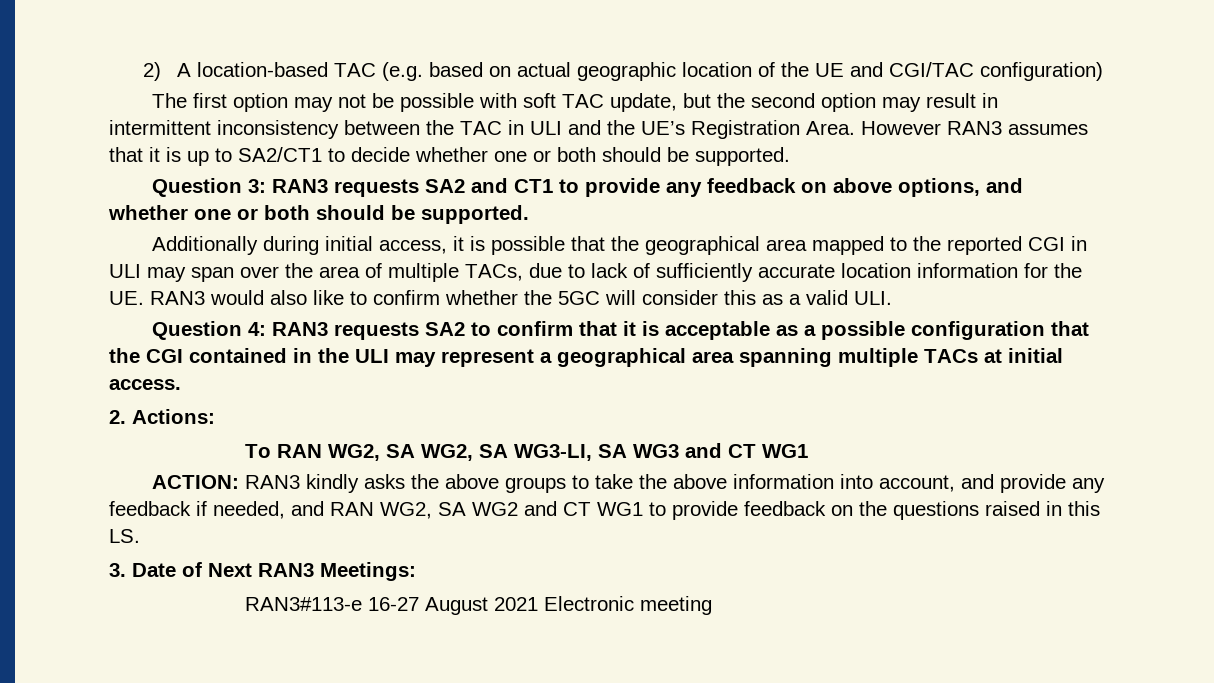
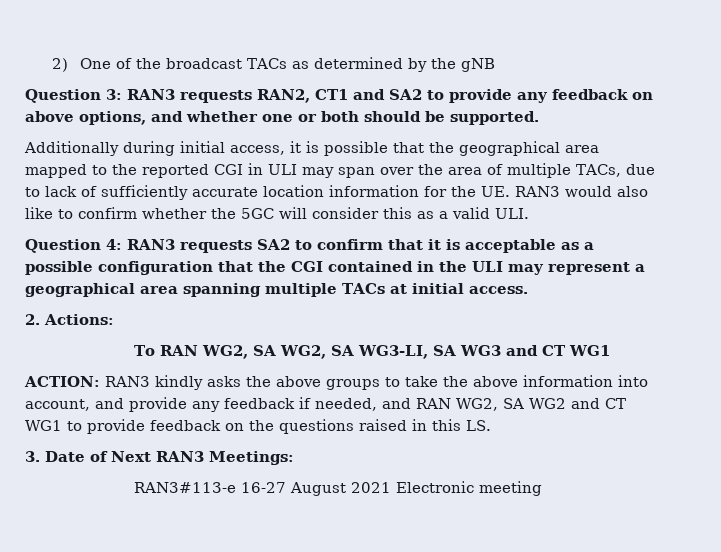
[177,62,1104,81] [151,93,998,112] [109,120,1088,139] [109,147,790,166] A location-based TAC (e.g. based on actual geographic location of the UE and CGI/TAC configuration) // The first option may not be possible with soft TAC update, but the second option may result in intermittent inconsistency between the TAC in ULI and the UE’s Registration Area. However RAN3 assumes that it is up to SA2/CT1 to decide whether one or both should be supported. -> [79,57,495,72] One of the broadcast TACs as determined by the gNB
[424,178,553,193] SA2 and CT1 -> [257,89,422,103] RAN2, CT1 and SA2

